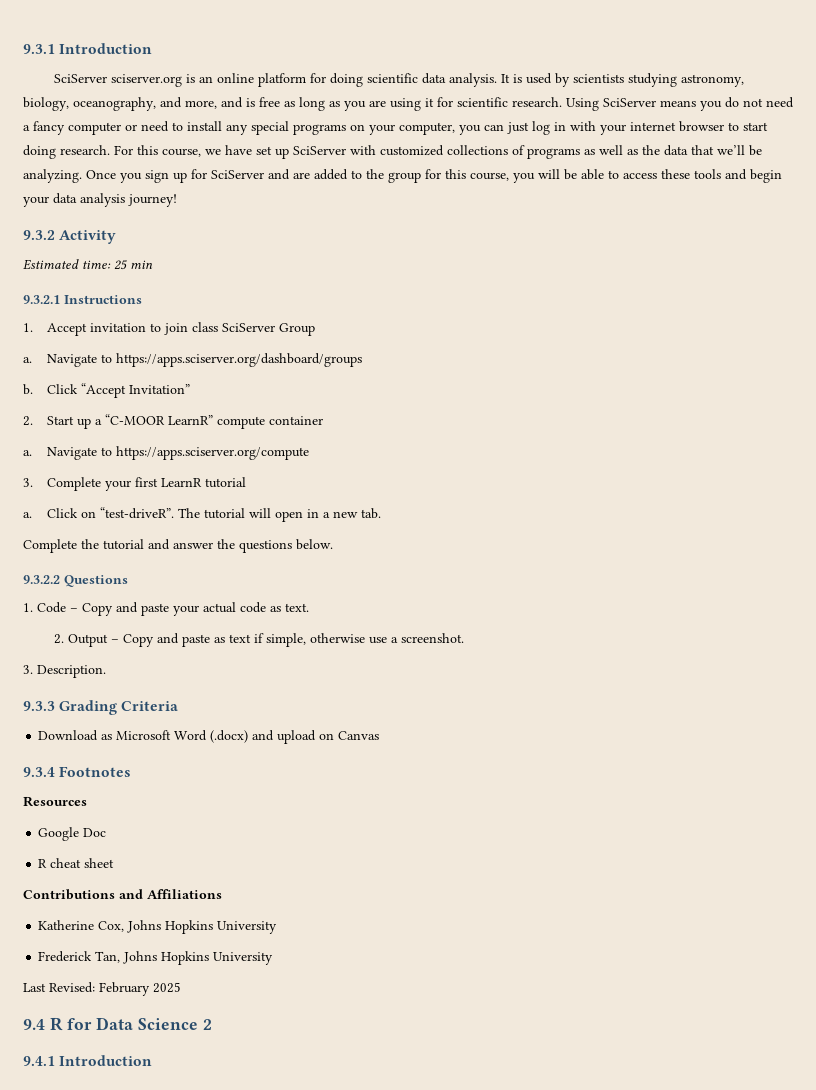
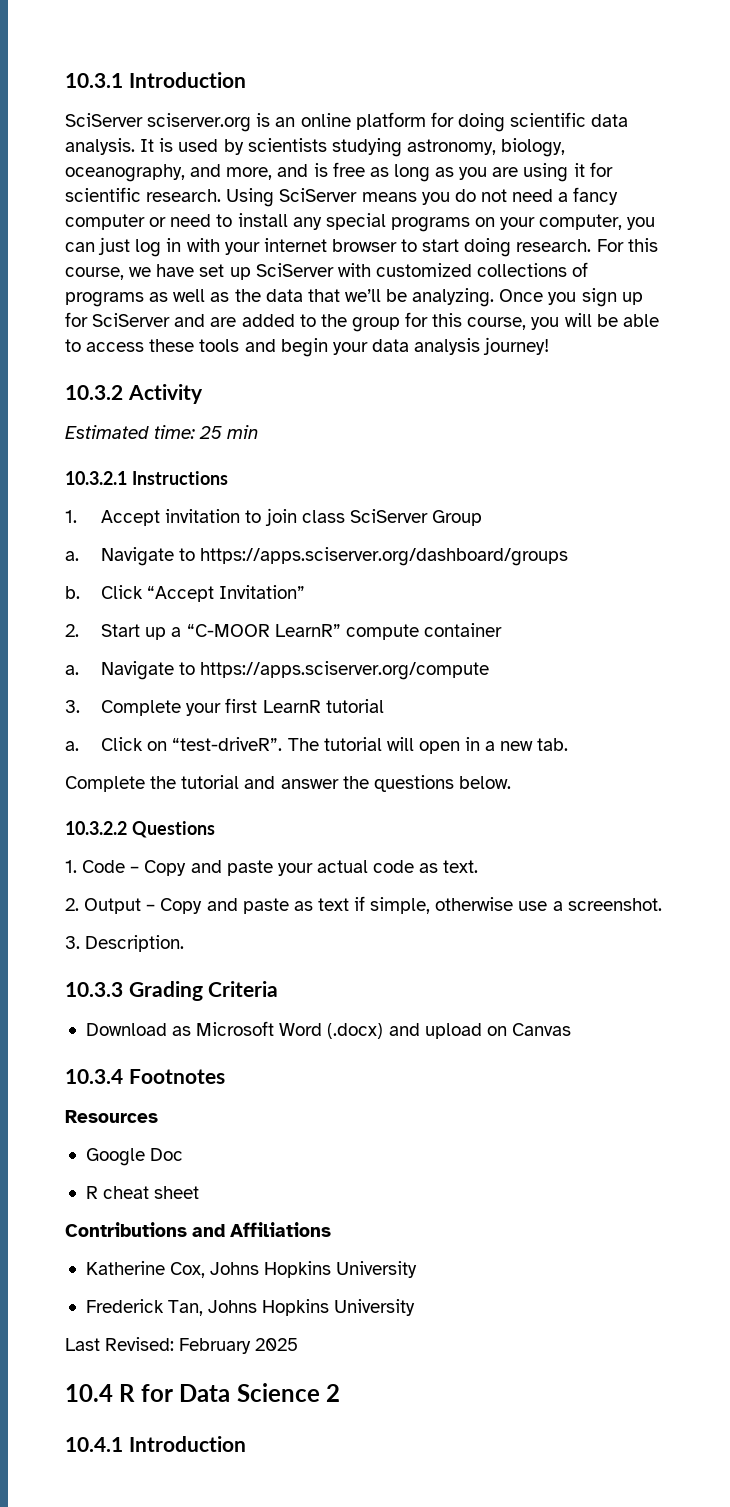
[23,44,55,54] 9.3.1 -> [65,73,123,88] 10.3.1
[23,230,55,240] 9.3.2 -> [65,385,123,400] 10.3.2
[23,295,60,304] 9.3.2.1 -> [65,471,127,485] 10.3.2.1
[23,575,60,584] 9.3.2.2 -> [65,821,127,835] 10.3.2.2
[23,701,55,711] 9.3.3 -> [65,982,123,997] 10.3.3
[23,767,55,777] 9.3.4 -> [65,1069,123,1084] 10.3.4
[23,1019,45,1030] 9.4 -> [65,1384,113,1402] 10.4
[23,1056,55,1066] 9.4.1 -> [65,1437,123,1452] 10.4.1

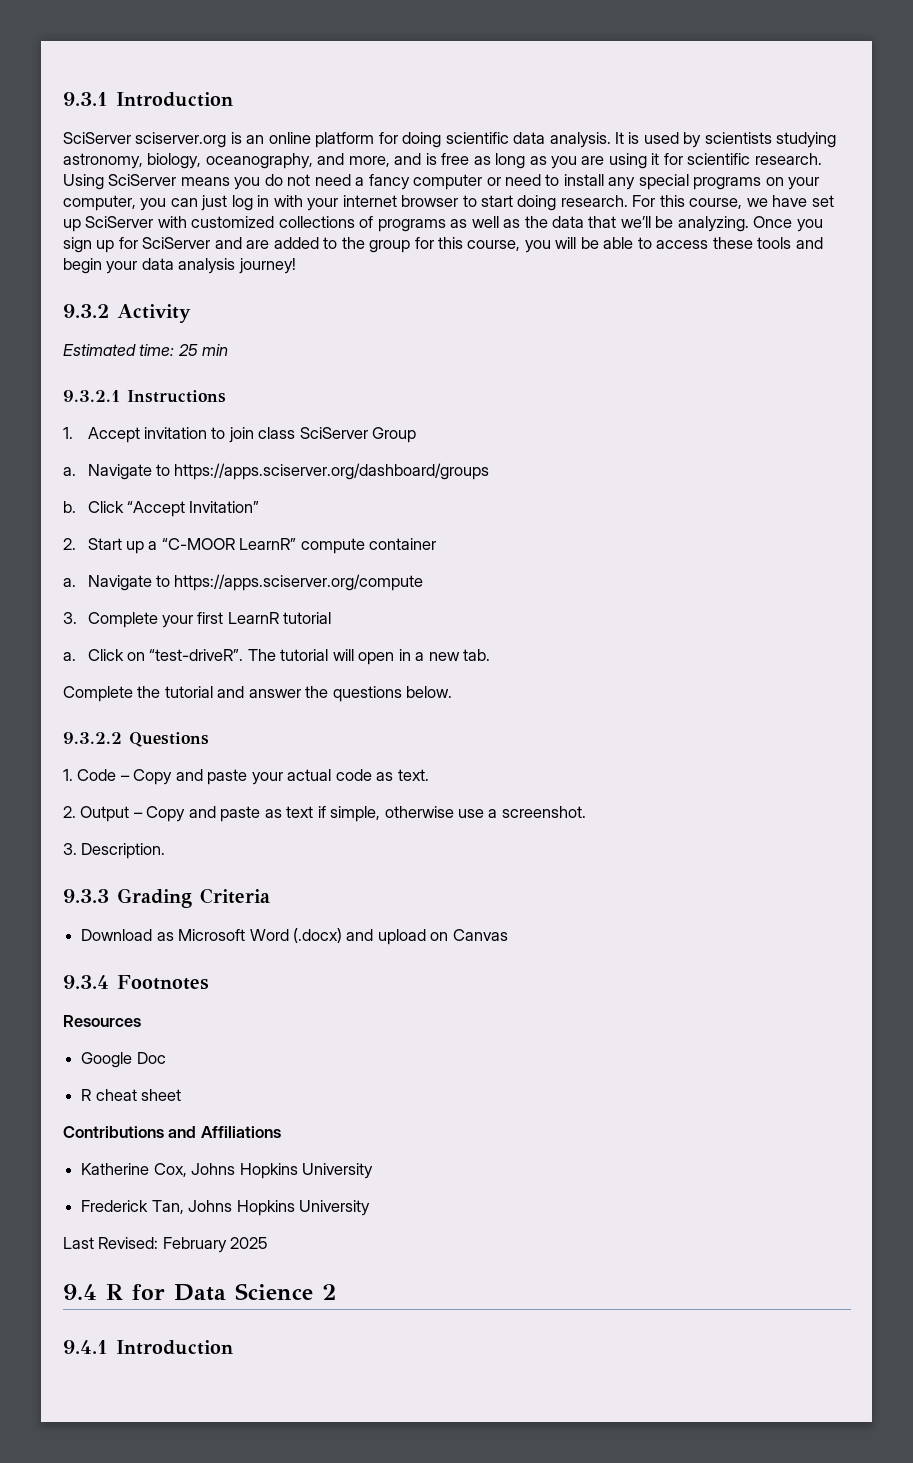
[65,73,123,88] 10.3.1 -> [63,92,108,106] 9.3.1
[65,385,123,400] 10.3.2 -> [63,304,109,318] 9.3.2
[65,471,127,485] 10.3.2.1 -> [63,390,120,402] 9.3.2.1
[65,821,127,835] 10.3.2.2 -> [63,732,122,744] 9.3.2.2
[65,982,123,997] 10.3.3 -> [63,889,109,903] 9.3.3
[65,1069,123,1084] 10.3.4 -> [63,975,109,989] 9.3.4
[65,1384,113,1402] 10.4 -> [63,1284,97,1300] 9.4
[65,1437,123,1452] 10.4.1 -> [63,1340,108,1354] 9.4.1

